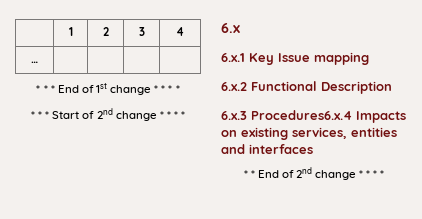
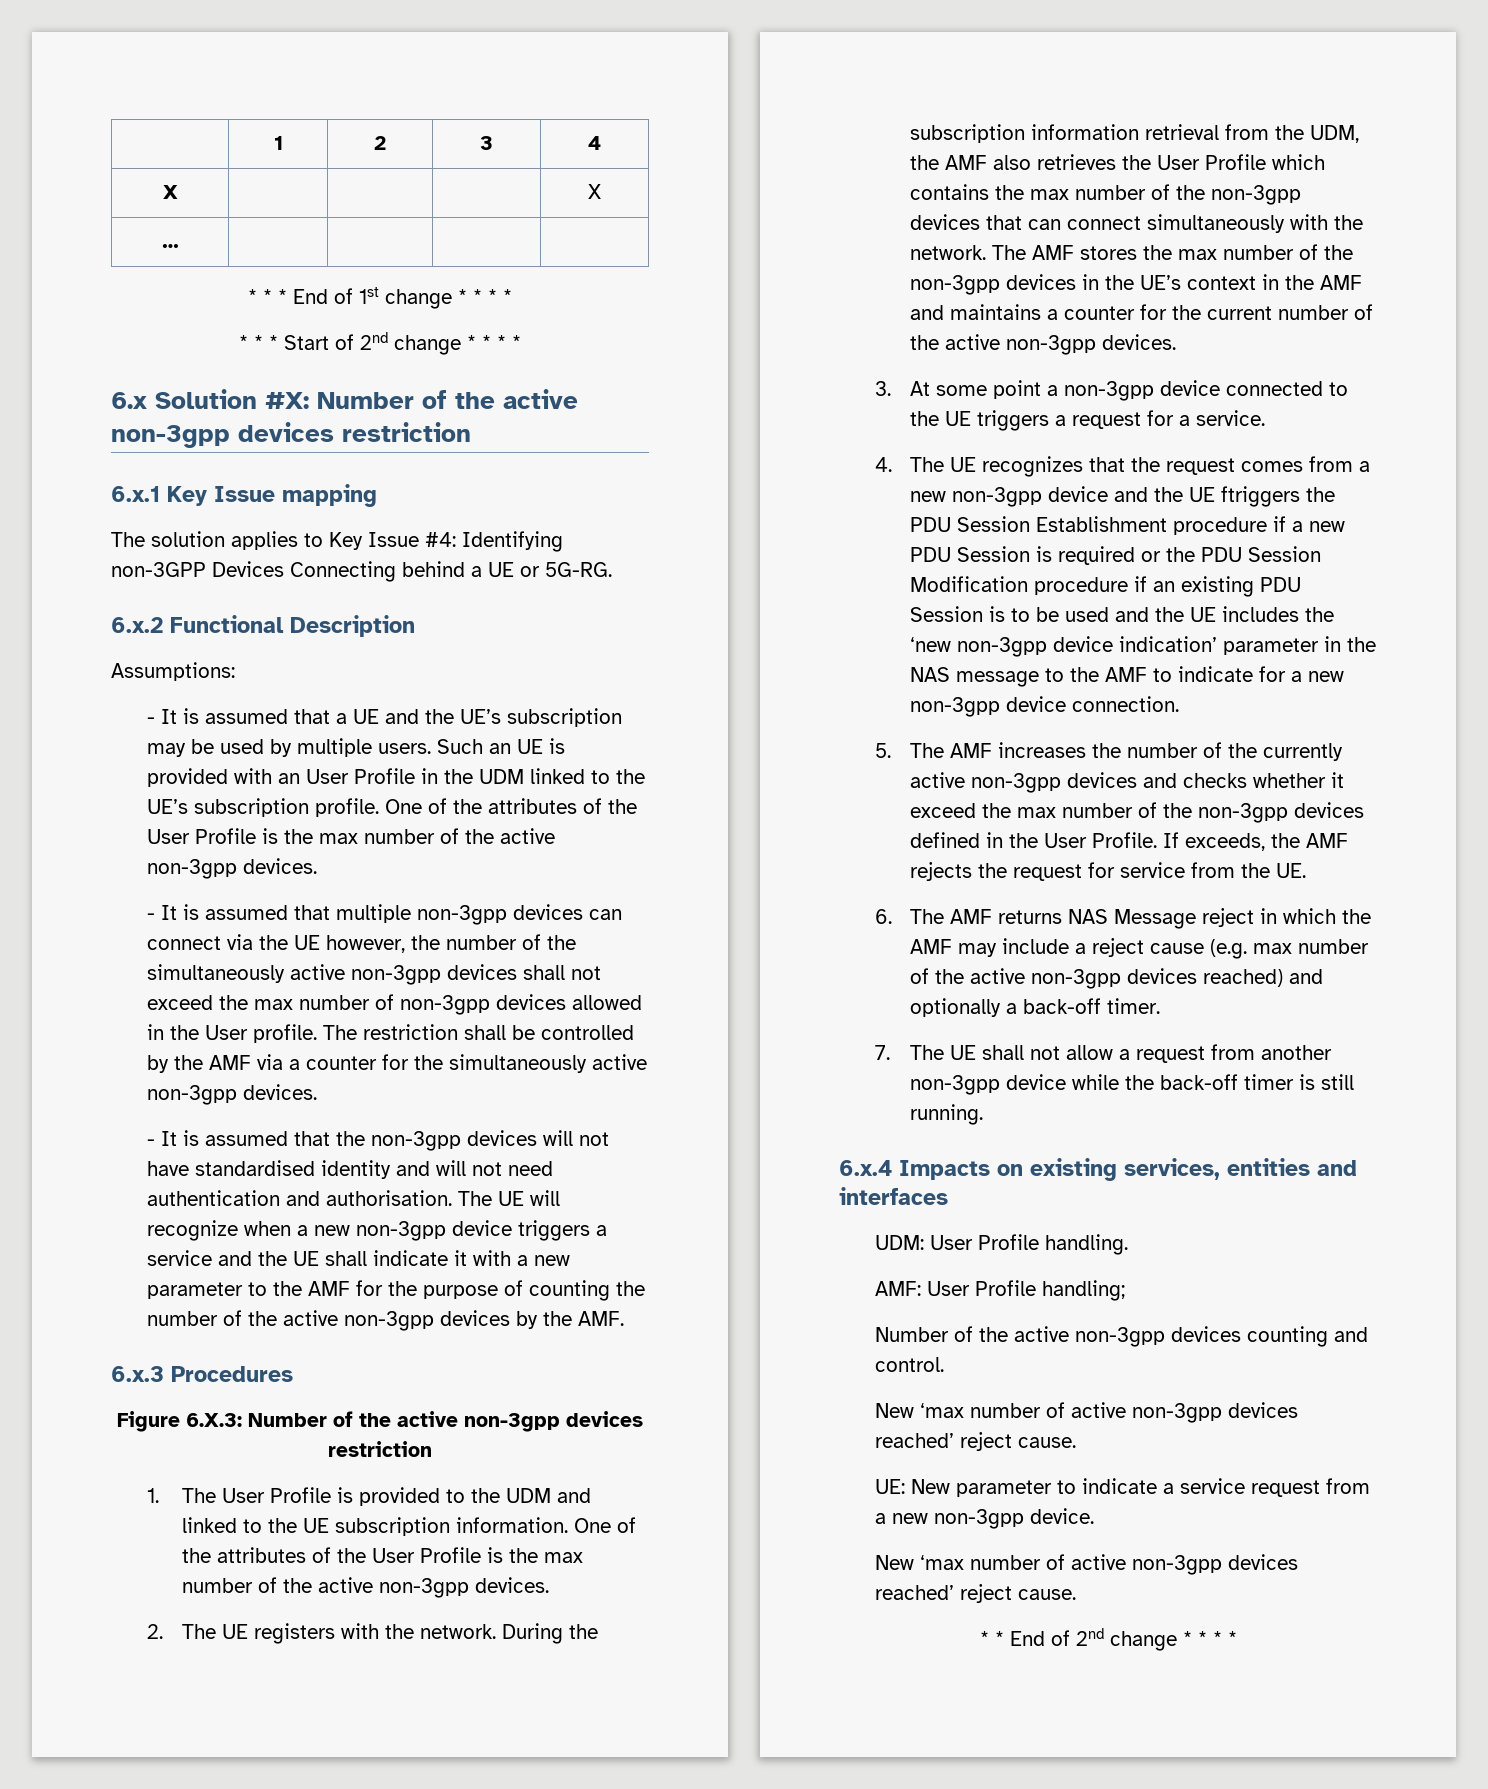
(184, 31) none -> [162,185,178,199] [588,184,601,199] // X | | | | X
[221,52,369,65] [221,81,392,94] [221,110,352,120] // 6.x.1 Key Issue mapping // 6.x.2 Functional Description // 6.x.3 Procedures6.x.4 -> [155,389,578,409] [111,422,471,448] [111,484,377,507] [111,531,563,552] [111,561,612,582] [111,615,415,637] [111,662,235,681] [146,708,622,727] [146,738,565,757] [146,768,645,787] [146,798,637,817] [146,828,555,844] [146,858,317,879] [146,904,622,925] [146,934,576,953] [146,964,601,985] [146,994,642,1015] [146,1024,634,1043] [146,1054,647,1073] [146,1084,317,1105] [146,1130,609,1151] [146,1160,553,1179] [146,1190,560,1206] [146,1220,607,1241] [146,1250,570,1266] [146,1280,645,1301] [146,1310,624,1331] [111,1366,293,1382] [117,1411,643,1432] [328,1441,432,1457] [146,1487,592,1506] [182,1517,637,1536] [182,1547,584,1563] [182,1577,550,1598] [146,1623,599,1644] [910,124,1360,143] [910,154,1326,170] [910,184,1302,205] [910,214,1364,233] [910,244,1354,260] [910,274,1363,295] [910,304,1374,320] [910,334,1177,355] [874,380,1349,401] [910,410,1266,431] [874,456,1371,477] [910,486,1336,507] [910,516,1346,535] [910,546,1322,565] [910,576,1302,597] [910,606,1335,622] [910,636,1377,657] [910,666,1345,687] [910,696,1180,717] [874,742,1344,761] [910,772,1345,793] [910,802,1365,823] [910,832,1349,851] [910,862,1307,881] [874,908,1372,929] [910,938,1370,959] [910,968,1324,989] [910,998,1161,1017] [874,1044,1333,1063] [910,1074,1355,1095] [910,1104,984,1125] [839,1160,892,1176] Solution #X: Number of the active non-3gpp devices restriction // 6.x.1 Key Issue mapping // The solution applies to Key Issue #4: Identifying non-3GPP Devices Connecting behind a UE or 5G-RG. // 6.x.2 Functional Description // Assumptions: // - It is assumed that a UE and the UE’s subscription may be used by multiple users. Such an UE is provided with an User Profile in the UDM linked to the UE’s subscription profile. One of the attributes of the User Profile is the max number of the active non-3gpp devices. // - It is assumed that multiple non-3gpp devices can connect via the UE however, the number of the simultaneously active non-3gpp devices shall not exceed the max number of non-3gpp devices allowed in the User profile. The restriction shall be controlled by the AMF via a counter for the simultaneously active non-3gpp devices. // - It is assumed that the non-3gpp devices will not have standardised identity and will not need authentication and authorisation. The UE will recognize when a new non-3gpp device triggers a service and the UE shall indicate it with a new parameter to the AMF for the purpose of counting the number of the active non-3gpp devices by the AMF. // 6.x.3 Procedures // Figure 6.X.3: Number of the active non-3gpp devices restriction // 1. The User Profile is provided to the UDM and linked to the UE subscription information. One of the attributes of the User Profile is the max number of the active non-3gpp devices. // 2. The UE registers with the network. During the subscription information retrieval from the UDM, the AMF also retrieves the User Profile which contains the max number of the non-3gpp devices that can connect simultaneously with the network. The AMF stores the max number of the non-3gpp devices in the UE’s context in the AMF and maintains a counter for the current number of the active non-3gpp devices. // 3. At some point a non-3gpp device connected to the UE triggers a request for a service. // 4. The UE recognizes that the request comes from a new non-3gpp device and the UE ftriggers the PDU Session Establishment procedure if a new PDU Session is required or the PDU Session Modification procedure if an existing PDU Session is to be used and the UE includes the ‘new non-3gpp device indication’ parameter in the NAS message to the AMF to indicate for a new non-3gpp device connection. // 5. The AMF increases the number of the currently active non-3gpp devices and checks whether it exceed the max number of the non-3gpp devices defined in the User Profile. If exceeds, the AMF rejects the request for service from the UE. // 6. The AMF returns NAS Message reject in which the AMF may include a reject cause (e.g. max number of the active non-3gpp devices reached) and optionally a back-off timer. // 7. The UE shall not allow a request from another non-3gpp device while the back-off timer is still running. // 6.x.4
(313, 149) none -> [874,1234,1128,1255] [874,1280,1125,1301] [874,1326,1368,1347] [874,1357,944,1372] [874,1402,1298,1423] [874,1432,1076,1451] [874,1478,1370,1497] [874,1508,1094,1529] [874,1554,1298,1575] [874,1584,1076,1603] // UDM: User Profile handling. // AMF: User Profile handling; // Number of the active non-3gpp devices counting and control. // New ‘max number of active non-3gpp devices reached’ reject cause. // UE: New parameter to indicate a service request from a new non-3gpp device. // New ‘max number of active non-3gpp devices reached’ reject cause.

